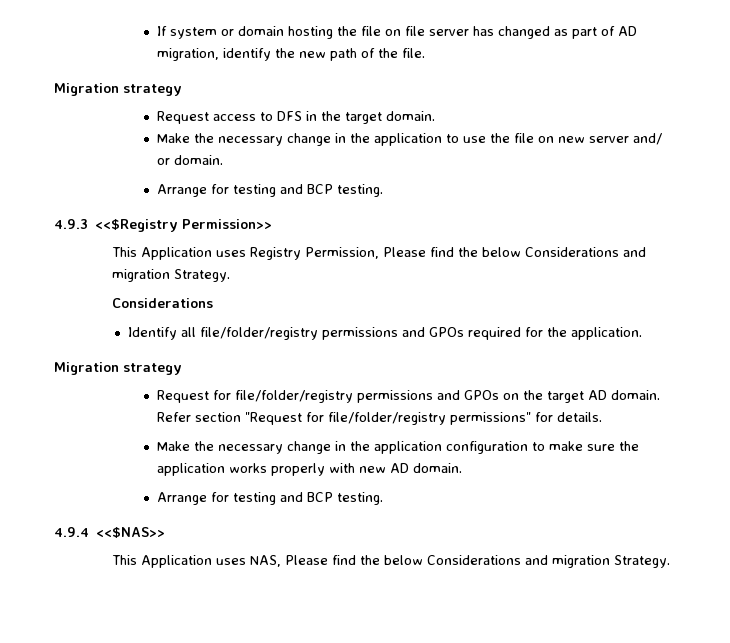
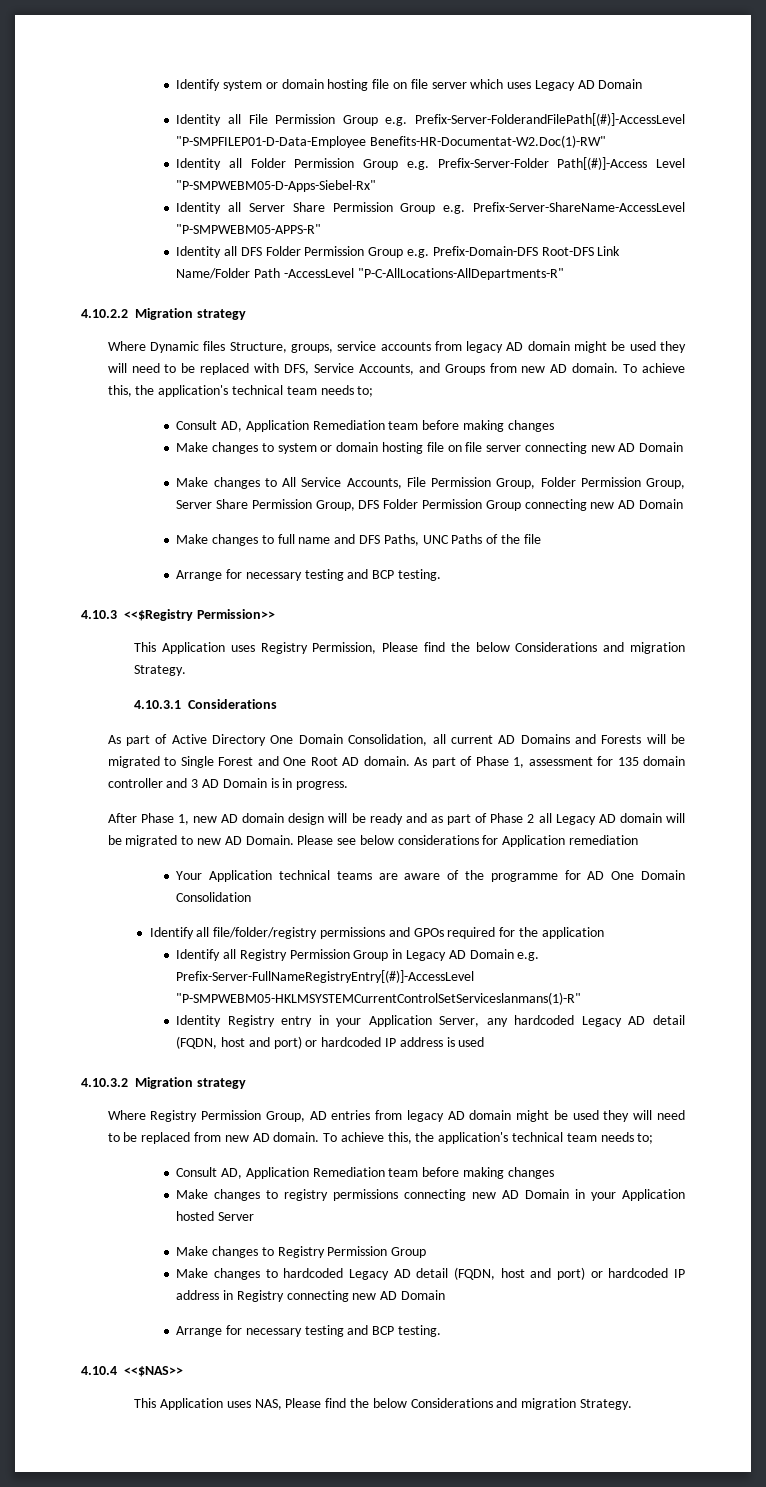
[156,26,637,39] [156,48,425,61] [54,83,182,96] [156,111,435,124] [156,133,662,146] [156,155,223,165] [156,184,383,197] [54,219,88,229] If system or domain hosting the file on file server has changed as part of AD migration, identify the new path of the file. // Migration strategy // Request access to DFS in the target domain. // Make the necessary change in the application to use the file on new server and/ or domain. // Arrange for testing and BCP testing. // 4.9.3 -> [176,79,643,91] [176,113,685,126] [176,135,607,148] [176,157,685,170] [176,180,377,192] [176,202,685,214] [176,224,322,234] [176,246,621,258] [176,268,564,280] [81,308,246,320] [107,341,687,353] [107,363,685,375] [107,385,374,397] [176,420,554,432] [176,442,684,454] [176,477,685,489] [176,499,683,511] [176,534,541,546] [176,569,441,581] [81,610,117,619] Identify system or domain hosting file on file server which uses Legacy AD Domain // Identity all File Permission Group e.g. Prefix-Server-FolderandFilePath[(#)]-AccessLevel "P-SMPFILEP01-D-Data-Employee Benefits-HR-Documentat-W2.Doc(1)-RW" // Identity all Folder Permission Group e.g. Prefix-Server-Folder Path[(#)]-Access Level "P-SMPWEBM05-D-Apps-Siebel-Rx" // Identity all Server Share Permission Group e.g. Prefix-Server-ShareName-AccessLevel "P-SMPWEBM05-APPS-R" // Identity all DFS Folder Permission Group e.g. Prefix-Domain-DFS Root-DFS Link Name/Folder Path -AccessLevel "P-C-AllLocations-AllDepartments-R" // 4.10.2.2 Migration strategy // Where Dynamic files Structure, groups, service accounts from legacy AD domain might be used they will need to be replaced with DFS, Service Accounts, and Groups from new AD domain. To achieve this, the application's technical team needs to; // Consult AD, Application Remediation team before making changes // Make changes to system or domain hosting file on file server connecting new AD Domain // Make changes to All Service Accounts, File Permission Group, Folder Permission Group, Server Share Permission Group, DFS Folder Permission Group connecting new AD Domain // Make changes to full name and DFS Paths, UNC Paths of the file // Arrange for necessary testing and BCP testing. // 4.10.3
[111,298,213,308] Considerations -> [134,699,278,709] [107,734,686,746] [107,756,685,768] [107,778,349,790] [107,813,685,825] [107,835,638,847] [176,870,685,882] [176,892,252,902] 4.10.3.1 Considerations // As part of Active Directory One Domain Consolidation, all current AD Domains and Forests will be migrated to Single Forest and One Root AD domain. As part of Phase 1, assessment for 135 domain controller and 3 AD Domain is in progress. // After Phase 1, new AD domain design will be ready and as part of Phase 2 all Legacy AD domain will be migrated to new AD Domain. Please see below considerations for Application remediation // Your Application technical teams are aware of the programme for AD One Domain Consolidation
[570,327,642,340] [54,362,182,375] [156,390,660,403] [156,412,602,425] [156,441,639,454] [156,463,462,476] [156,492,383,505] [54,527,89,537] application. // Migration strategy // Request for file/folder/registry permissions and GPOs on the target AD domain. Refer section "Request for file/folder/registry permissions" for details. // Make the necessary change in the application configuration to make sure the application works properly with new AD domain. // Arrange for testing and BCP testing. // 4.9.4 -> [541,927,604,939] [176,949,540,961] [176,970,475,983] [176,992,582,1005] [176,1015,685,1027] [176,1036,485,1049] [81,1077,246,1089] [107,1110,685,1122] [107,1132,654,1144] [176,1167,554,1179] [176,1189,685,1201] [176,1211,255,1221] [176,1246,427,1258] [176,1267,685,1280] [176,1290,445,1302] [176,1325,441,1337] [81,1366,117,1375] application // Identify all Registry Permission Group in Legacy AD Domain e.g. Prefix-Server-FullNameRegistryEntry[(#)]-AccessLevel "P-SMPWEBM05-HKLMSYSTEMCurrentControlSetServiceslanmans(1)-R" // Identity Registry entry in your Application Server, any hardcoded Legacy AD detail (FQDN, host and port) or hardcoded IP address is used // 4.10.3.2 Migration strategy // Where Registry Permission Group, AD entries from legacy AD domain might be used they will need to be replaced from new AD domain. To achieve this, the application's technical team needs to; // Consult AD, Application Remediation team before making changes // Make changes to registry permissions connecting new AD Domain in your Application hosted Server // Make changes to Registry Permission Group // Make changes to hardcoded Legacy AD detail (FQDN, host and port) or hardcoded IP address in Registry connecting new AD Domain // Arrange for necessary testing and BCP testing. // 4.10.4

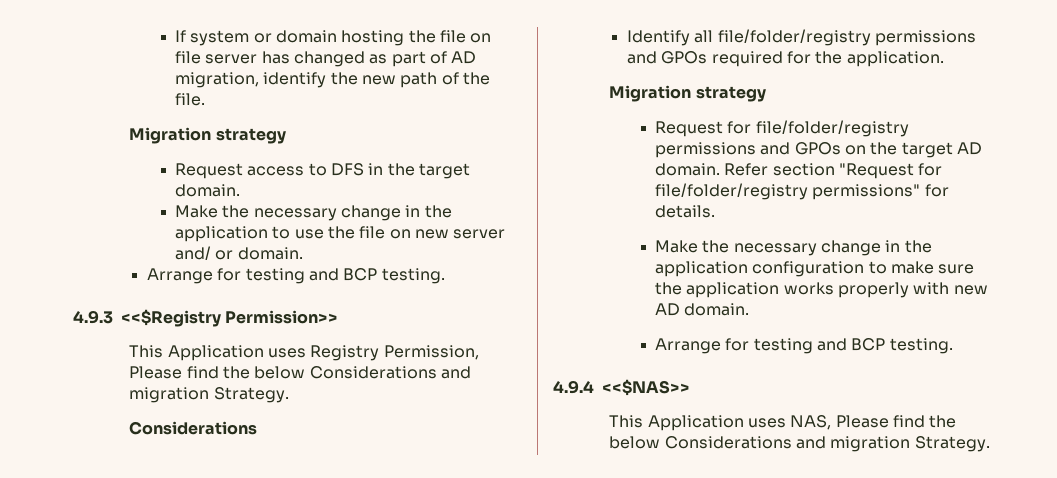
[176,79,643,91] [176,113,685,126] [176,135,607,148] [176,157,685,170] [176,180,377,192] [176,202,685,214] [176,224,322,234] [176,246,621,258] [176,268,564,280] [81,308,246,320] [107,341,687,353] [107,363,685,375] [107,385,374,397] [176,420,554,432] [176,442,684,454] [176,477,685,489] [176,499,683,511] [176,534,541,546] [176,569,441,581] [81,610,117,619] Identify system or domain hosting file on file server which uses Legacy AD Domain // Identity all File Permission Group e.g. Prefix-Server-FolderandFilePath[(#)]-AccessLevel "P-SMPFILEP01-D-Data-Employee Benefits-HR-Documentat-W2.Doc(1)-RW" // Identity all Folder Permission Group e.g. Prefix-Server-Folder Path[(#)]-Access Level "P-SMPWEBM05-D-Apps-Siebel-Rx" // Identity all Server Share Permission Group e.g. Prefix-Server-ShareName-AccessLevel "P-SMPWEBM05-APPS-R" // Identity all DFS Folder Permission Group e.g. Prefix-Domain-DFS Root-DFS Link Name/Folder Path -AccessLevel "P-C-AllLocations-AllDepartments-R" // 4.10.2.2 Migration strategy // Where Dynamic files Structure, groups, service accounts from legacy AD domain might be used they will need to be replaced with DFS, Service Accounts, and Groups from new AD domain. To achieve this, the application's technical team needs to; // Consult AD, Application Remediation team before making changes // Make changes to system or domain hosting file on file server connecting new AD Domain // Make changes to All Service Accounts, File Permission Group, Folder Permission Group, Server Share Permission Group, DFS Folder Permission Group connecting new AD Domain // Make changes to full name and DFS Paths, UNC Paths of the file // Arrange for necessary testing and BCP testing. // 4.10.3 -> [175,30,492,46] [175,51,477,67] [175,72,490,88] [175,93,206,106] [129,127,286,144] [175,163,470,179] [175,184,241,197] [175,205,452,221] [175,226,506,242] [175,246,303,260] [146,268,445,284] [73,310,113,324] If system or domain hosting the file on file server has changed as part of AD migration, identify the new path of the file. // Migration strategy // Request access to DFS in the target domain. // Make the necessary change in the application to use the file on new server and/ or domain. // Arrange for testing and BCP testing. // 4.9.3
[134,699,278,709] [107,734,686,746] [107,756,685,768] [107,778,349,790] [107,813,685,825] [107,835,638,847] [176,870,685,882] [176,892,252,902] 4.10.3.1 Considerations // As part of Active Directory One Domain Consolidation, all current AD Domains and Forests will be migrated to Single Forest and One Root AD domain. As part of Phase 1, assessment for 135 domain controller and 3 AD Domain is in progress. // After Phase 1, new AD domain design will be ready and as part of Phase 2 all Legacy AD domain will be migrated to new AD Domain. Please see below considerations for Application remediation // Your Application technical teams are aware of the programme for AD One Domain Consolidation -> [129,421,258,435] Considerations
[541,927,604,939] [176,949,540,961] [176,970,475,983] [176,992,582,1005] [176,1015,685,1027] [176,1036,485,1049] [81,1077,246,1089] [107,1110,685,1122] [107,1132,654,1144] [176,1167,554,1179] [176,1189,685,1201] [176,1211,255,1221] [176,1246,427,1258] [176,1267,685,1280] [176,1290,445,1302] [176,1325,441,1337] [81,1366,117,1375] application // Identify all Registry Permission Group in Legacy AD Domain e.g. Prefix-Server-FullNameRegistryEntry[(#)]-AccessLevel "P-SMPWEBM05-HKLMSYSTEMCurrentControlSetServiceslanmans(1)-R" // Identity Registry entry in your Application Server, any hardcoded Legacy AD detail (FQDN, host and port) or hardcoded IP address is used // 4.10.3.2 Migration strategy // Where Registry Permission Group, AD entries from legacy AD domain might be used they will need to be replaced from new AD domain. To achieve this, the application's technical team needs to; // Consult AD, Application Remediation team before making changes // Make changes to registry permissions connecting new AD Domain in your Application hosted Server // Make changes to Registry Permission Group // Make changes to hardcoded Legacy AD detail (FQDN, host and port) or hardcoded IP address in Registry connecting new AD Domain // Arrange for necessary testing and BCP testing. // 4.10.4 -> [846,51,944,67] [609,85,766,102] [655,120,909,137] [655,142,982,158] [655,163,943,179] [655,183,949,200] [655,205,716,218] [655,240,932,256] [655,261,975,277] [655,282,988,298] [655,303,750,316] [655,338,953,354] [553,380,594,394] application. // Migration strategy // Request for file/folder/registry permissions and GPOs on the target AD domain. Refer section "Request for file/folder/registry permissions" for details. // Make the necessary change in the application configuration to make sure the application works properly with new AD domain. // Arrange for testing and BCP testing. // 4.9.4

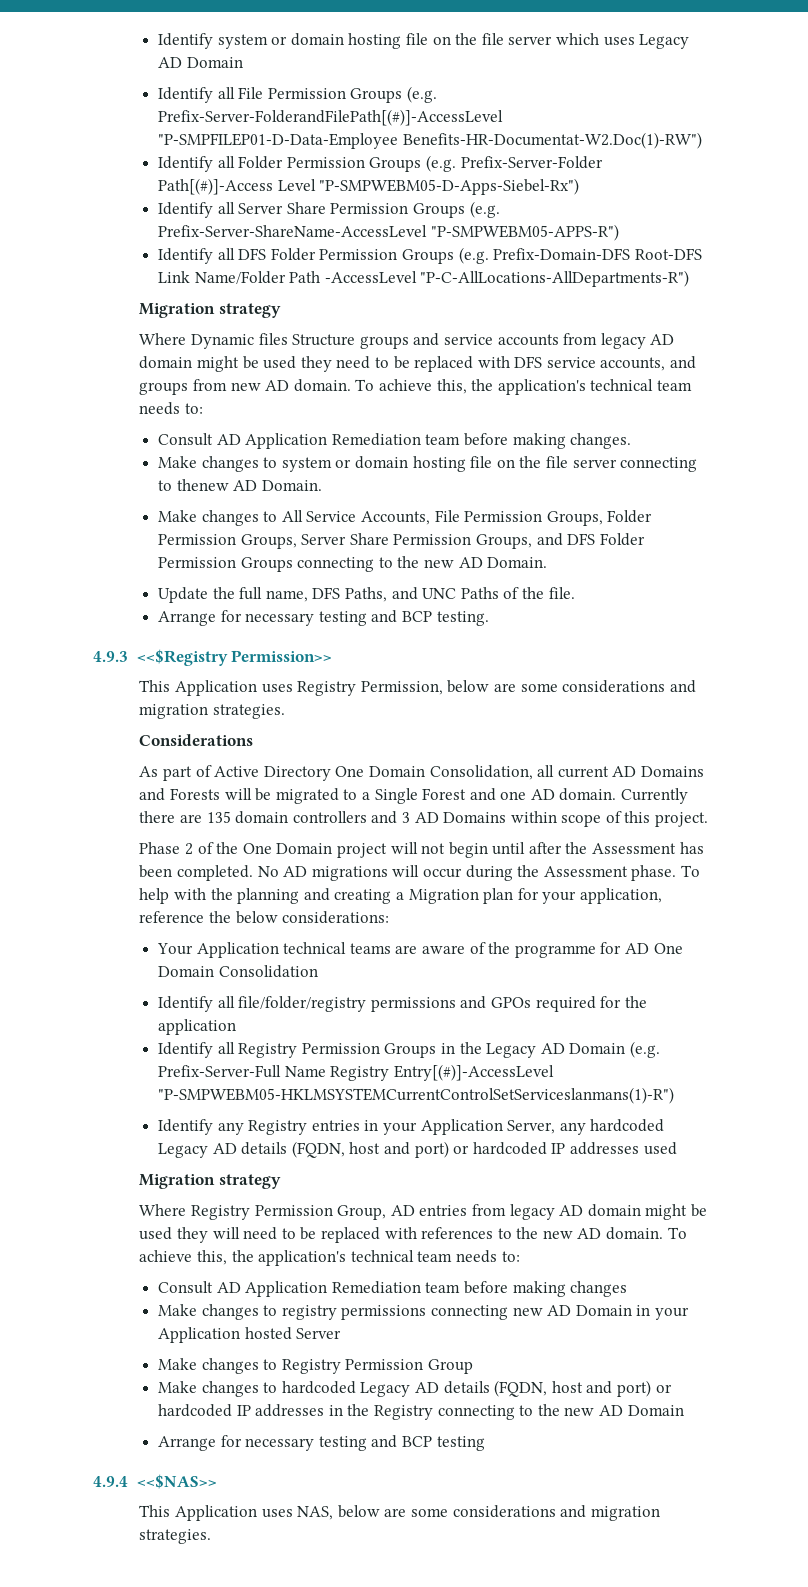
[175,30,492,46] [175,51,477,67] [175,72,490,88] [175,93,206,106] [129,127,286,144] [175,163,470,179] [175,184,241,197] [175,205,452,221] [175,226,506,242] [175,246,303,260] [146,268,242,284] If system or domain hosting the file on file server has changed as part of AD migration, identify the new path of the file. // Migration strategy // Request access to DFS in the target domain. // Make the necessary change in the application to use the file on new server and/ or domain. // Arrange for -> [158,33,690,49] [158,57,243,68] [158,86,438,103] [158,109,504,126] [158,132,702,149] [158,155,603,172] [158,178,580,195] [158,201,500,218] [158,224,619,241] [158,247,702,264] [158,270,690,287] [139,303,281,318] [139,333,675,349] [139,356,697,372] [139,379,692,395] [139,402,203,415] [158,433,632,449] [158,456,698,472] [158,479,322,491] [158,510,653,526] [158,533,645,549] [158,556,548,572] [158,587,575,603] [158,610,315,626] Identify system or domain hosting file on the file server which uses Legacy AD Domain // Identify all File Permission Groups (e.g. Prefix-Server-FolderandFilePath[(#)]-AccessLevel "P-SMPFILEP01-D-Data-Employee Benefits-HR-Documentat-W2.Doc(1)-RW") // Identify all Folder Permission Groups (e.g. Prefix-Server-Folder Path[(#)]-Access Level "P-SMPWEBM05-D-Apps-Siebel-Rx") // Identify all Server Share Permission Groups (e.g. Prefix-Server-ShareName-AccessLevel "P-SMPWEBM05-APPS-R") // Identify all DFS Folder Permission Groups (e.g. Prefix-Domain-DFS Root-DFS Link Name/Folder Path -AccessLevel "P-C-AllLocations-AllDepartments-R") // Migration strategy // Where Dynamic files Structure groups and service accounts from legacy AD domain might be used they need to be replaced with DFS service accounts, and groups from new AD domain. To achieve this, the application's technical team needs to: // Consult AD Application Remediation team before making changes. // Make changes to system or domain hosting file on the file server connecting to thenew AD Domain. // Make changes to All Service Accounts, File Permission Groups, Folder Permission Groups, Server Share Permission Groups, and DFS Folder Permission Groups connecting to the new AD Domain. // Update the full name, DFS Paths, and UNC Paths of the file. // Arrange for necessary
[129,366,471,379] [129,387,289,403] [129,421,258,435] Please find the below Considerations and migration Strategy. // Considerations -> [447,680,696,693] [139,704,285,719] [139,734,254,746] [139,765,704,781] [139,788,689,804] [139,811,709,827] [139,842,704,858] [139,865,700,881] [139,888,662,904] [139,911,390,924] [157,942,683,958] [158,965,318,978] below are some considerations and migration strategies. // Considerations // As part of Active Directory One Domain Consolidation, all current AD Domains and Forests will be migrated to a Single Forest and one AD domain. Currently there are 135 domain controllers and 3 AD Domains within scope of this project. // Phase 2 of the One Domain project will not begin until after the Assessment has been completed. No AD migrations will occur during the Assessment phase. To help with the planning and creating a Migration plan for your application, reference the below considerations: // Your Application technical teams are aware of the programme for AD One Domain Consolidation
[846,51,944,67] [609,85,766,102] [655,120,909,137] [655,142,982,158] [655,163,943,179] [655,183,949,200] [655,205,716,218] [655,240,932,256] [655,261,975,277] [655,282,988,298] [655,303,750,316] [655,338,953,354] application. // Migration strategy // Request for file/folder/registry permissions and GPOs on the target AD domain. Refer section "Request for file/folder/registry permissions" for details. // Make the necessary change in the application configuration to make sure the application works properly with new AD domain. // Arrange for testing and BCP testing. -> [158,1019,237,1035] [158,1041,660,1058] [158,1064,554,1081] [158,1087,675,1104] [158,1119,665,1135] [158,1141,677,1158] [139,1174,281,1189] [139,1204,707,1220] [139,1227,687,1243] [139,1250,520,1266] [158,1281,628,1297] [158,1304,689,1320] [158,1327,342,1343] [158,1358,474,1374] [158,1380,672,1397] [158,1404,684,1420] [158,1435,485,1451] application // Identify all Registry Permission Groups in the Legacy AD Domain (e.g. Prefix-Server-Full Name Registry Entry[(#)]-AccessLevel "P-SMPWEBM05-HKLMSYSTEMCurrentControlSetServiceslanmans(1)-R") // Identify any Registry entries in your Application Server, any hardcoded Legacy AD details (FQDN, host and port) or hardcoded IP addresses used // Migration strategy // Where Registry Permission Group, AD entries from legacy AD domain might be used they will need to be replaced with references to the new AD domain. To achieve this, the application's technical team needs to: // Consult AD Application Remediation team before making changes // Make changes to registry permissions connecting new AD Domain in your Application hosted Server // Make changes to Registry Permission Group // Make changes to hardcoded Legacy AD details (FQDN, host and port) or hardcoded IP addresses in the Registry connecting to the new AD Domain // Arrange for necessary testing and BCP testing
[835,415,957,428] [609,436,990,452] Please find the below Considerations and migration Strategy. -> [337,1505,660,1521] [139,1529,212,1544] below are some considerations and migration strategies.

